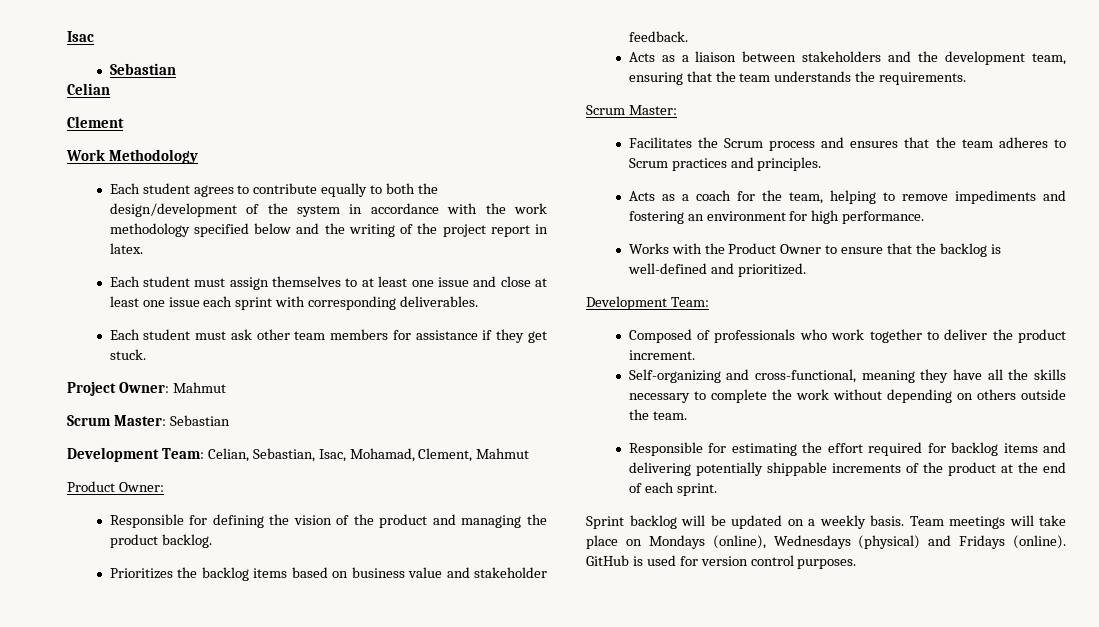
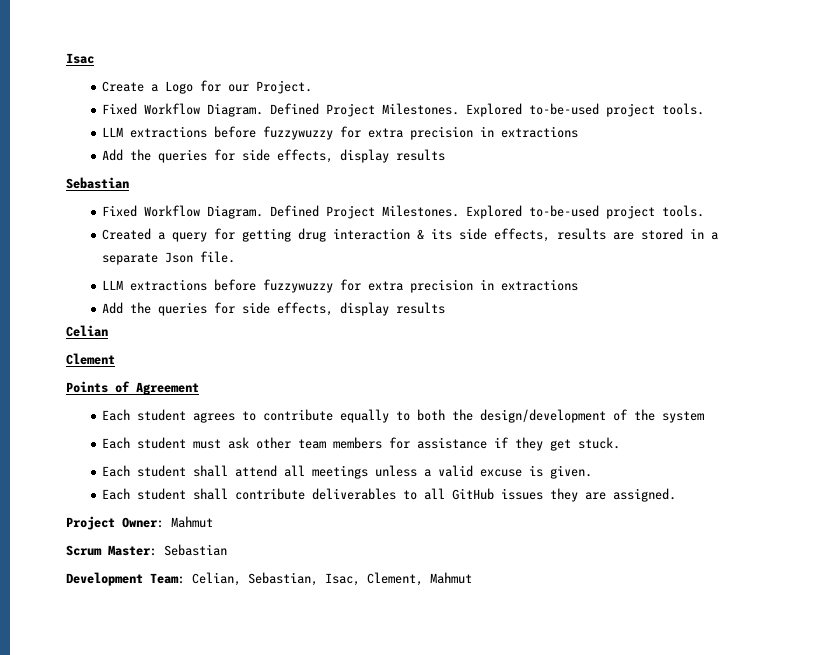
[109,63,176,75] Sebastian -> [102,80,313,94] [102,103,705,117] [102,126,579,140] [102,149,446,163] [66,177,129,189] [102,205,705,219] [102,228,719,242] [102,251,236,265] [102,279,579,293] [102,302,446,316] Create a Logo for our Project. // Fixed Workflow Diagram. Defined Project Milestones. Explored to-be-used project tools. // LLM extractions before fuzzywuzzy for extra precision in extractions // Add the queries for side effects, display results // Sebastian // Fixed Workflow Diagram. Defined Project Milestones. Explored to-be-used project tools. // Created a query for getting drug interaction & its side effects, results are stored in a separate Json file. // LLM extractions before fuzzywuzzy for extra precision in extractions // Add the queries for side effects, display results
[66,149,198,164] Work Methodology -> [66,381,199,395] Points of Agreement
[349,203,547,214] [109,223,548,237] [109,243,143,254] [109,276,548,290] [109,296,479,310] in accordance with the work methodology specified below and the writing of the project report in latex. // Each student must assign themselves to at least one issue and close at least one issue each sprint with corresponding deliverables. -> (705, 417) none
(146, 354) none -> [102,465,593,479] [102,488,677,502] // Each student shall attend all meetings unless a valid excuse is given. // Each student shall contribute deliverables to all GitHub issues they are assigned.
[349,448,415,462] Mohamad, -> (360, 579) none
[67,481,164,492] [109,514,548,528] [109,534,212,548] [109,567,547,581] [628,31,688,42] [628,51,1066,65] [628,71,967,85] [586,105,677,115] [628,137,1066,151] [628,157,822,171] [628,190,1066,204] [628,210,925,224] [628,243,1001,257] [627,263,806,277] [586,296,709,310] [628,329,1066,343] [628,350,695,360] [628,369,1066,383] [628,389,1066,403] [628,409,687,420] [628,442,1066,456] [628,462,1066,476] [628,482,717,496] [586,515,1066,529] [586,535,1066,549] [586,555,857,569] // Product Owner: // Responsible for defining the vision of the product and managing the product backlog. // Prioritizes the backlog items based on business value and stakeholder feedback. // Acts as a liaison between stakeholders and the development team, ensuring that the team understands the requirements. // Scrum Master: // Facilitates the Scrum process and ensures that the team adheres to Scrum practices and principles. // Acts as a coach for the team, helping to remove impediments and fostering an environment for high performance. // Works with the Product Owner to ensure that the backlog is well-defined and prioritized. // Development Team: // Composed of professionals who work together to deliver the product increment. // Self-organizing and cross-functional, meaning they have all the skills necessary to complete the work without depending on others outside the team. // Responsible for estimating the effort required for backlog items and delivering potentially shippable increments of the product at the end of each sprint. // Sprint backlog will be updated on a weekly basis. Team meetings will take place on Mondays (online), Wednesdays (physical) and Fridays (online). GitHub is used for version control purposes. -> (472, 578) none

